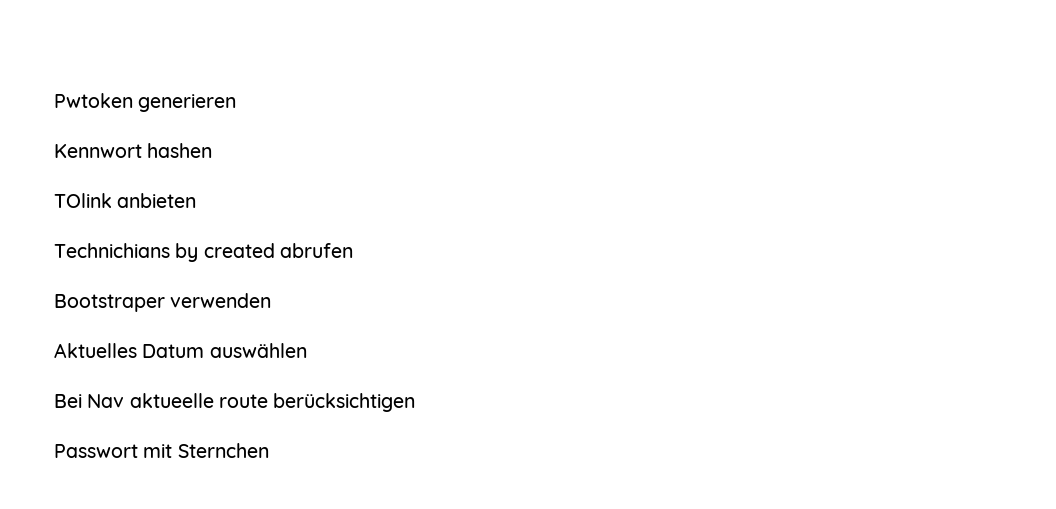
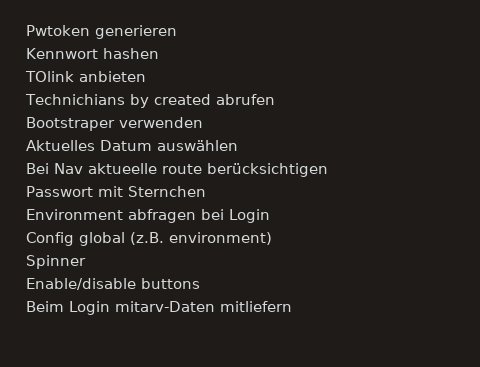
(269, 450) none -> [26,209,270,223] [26,232,272,246] [26,255,86,269] [26,278,200,290] [26,301,292,315] // Environment abfragen bei Login // Config global (z.B. environment) // Spinner // Enable/disable buttons // Beim Login mitarv-Daten mitliefern

